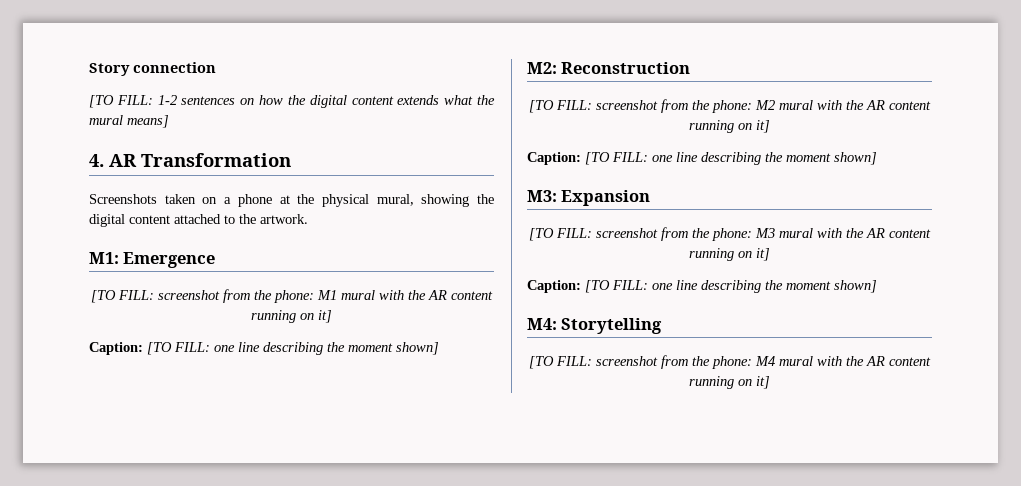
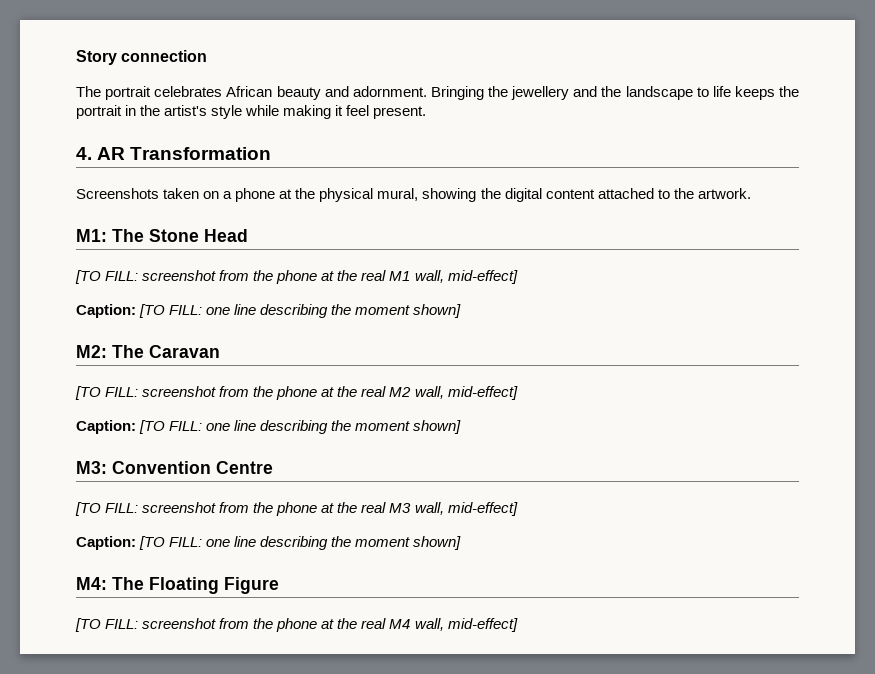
[89,95,495,108] [89,115,169,128] [TO FILL: 1-2 sentences on how the digital content extends what the mural means] -> [76,86,799,100] [76,105,427,119] The portrait celebrates African beauty and adornment. Bringing the jewellery and the landscape to life keeps the portrait in the artist's style while making it feel present.
[123,252,216,268] [91,289,493,303] [251,310,332,323] Emergence // [TO FILL: screenshot from the phone: M1 mural with the AR content running on it] -> [112,229,248,242] [75,270,518,284] The Stone Head // [TO FILL: screenshot from the phone at the real M1 wall, mid-effect]
[561,62,691,74] [529,99,931,113] [689,120,770,133] Reconstruction // [TO FILL: screenshot from the phone: M2 mural with the AR content running on it] -> [112,345,220,358] [75,386,518,400] The Caravan // [TO FILL: screenshot from the phone at the real M2 wall, mid-effect]
[561,190,651,206] [529,227,931,241] [689,248,770,261] Expansion // [TO FILL: screenshot from the phone: M3 mural with the AR content running on it] -> [112,461,273,474] [75,502,518,516] Convention Centre // [TO FILL: screenshot from the phone at the real M3 wall, mid-effect]
[561,318,663,334] [529,355,931,369] [689,376,770,389] Storytelling // [TO FILL: screenshot from the phone: M4 mural with the AR content running on it] -> [112,577,279,594] [75,618,518,632] The Floating Figure // [TO FILL: screenshot from the phone at the real M4 wall, mid-effect]

